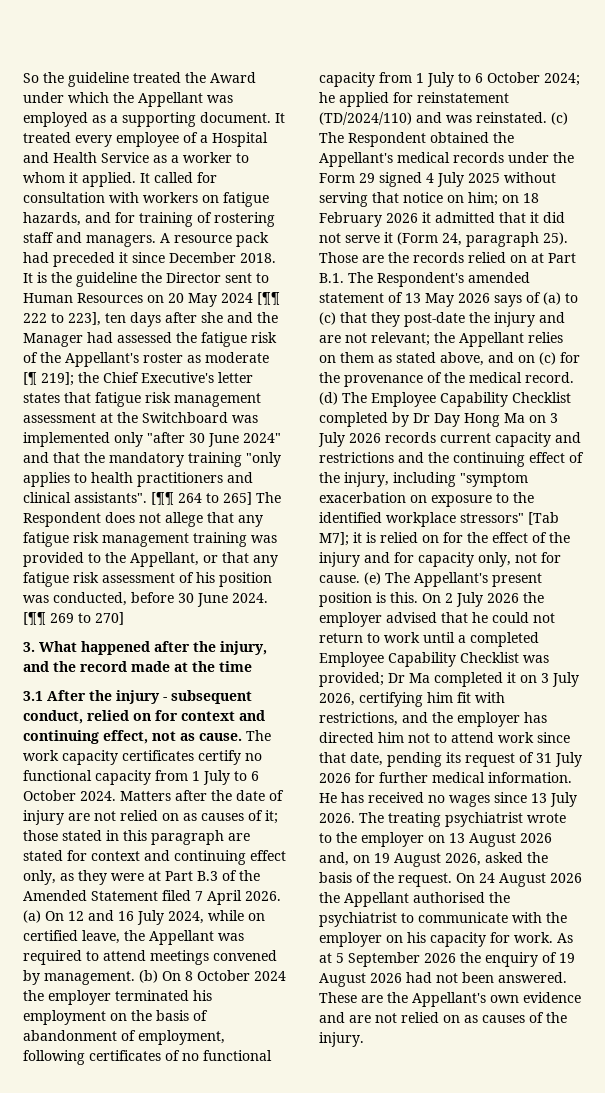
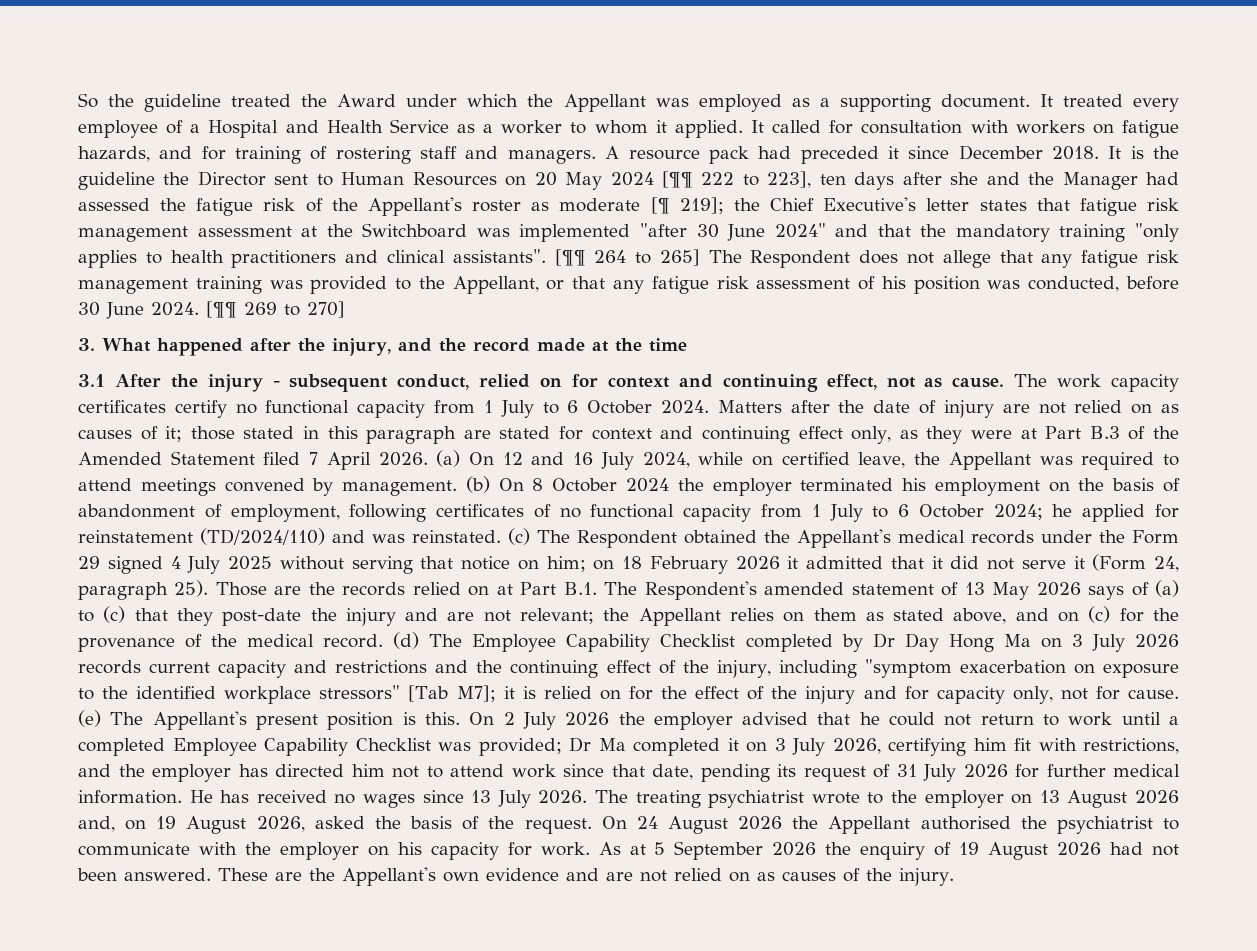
[114,432,143,447] only -> (631, 233) none

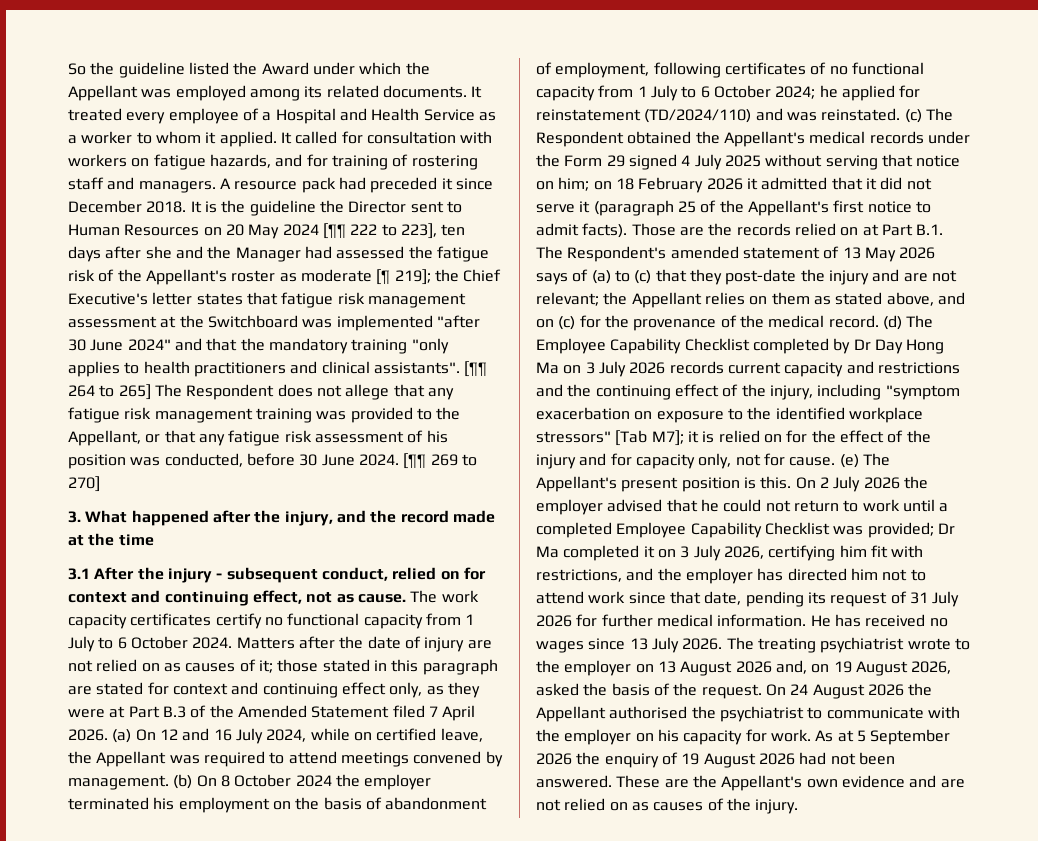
[231,94,292,107] treated -> [188,62,229,75] listed
[791,94,1030,112] as a supporting document. -> [249,85,467,101] among its related documents.
[1092,554,1179,572] [78,580,209,600] (Form 24, paragraph 25). -> [593,200,931,216] [536,223,628,238] (paragraph 25 of the Appellant's first notice to admit facts).

